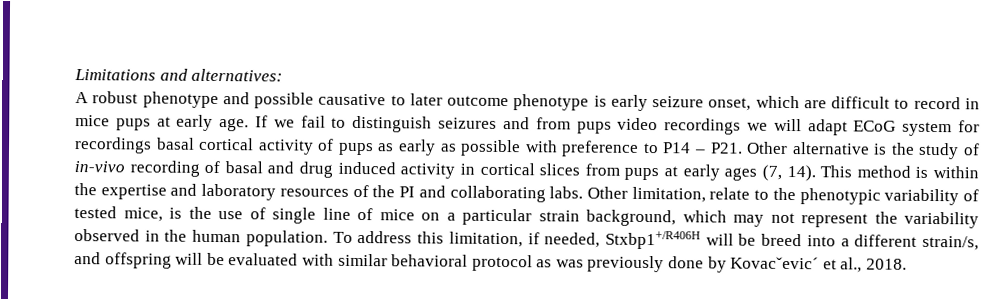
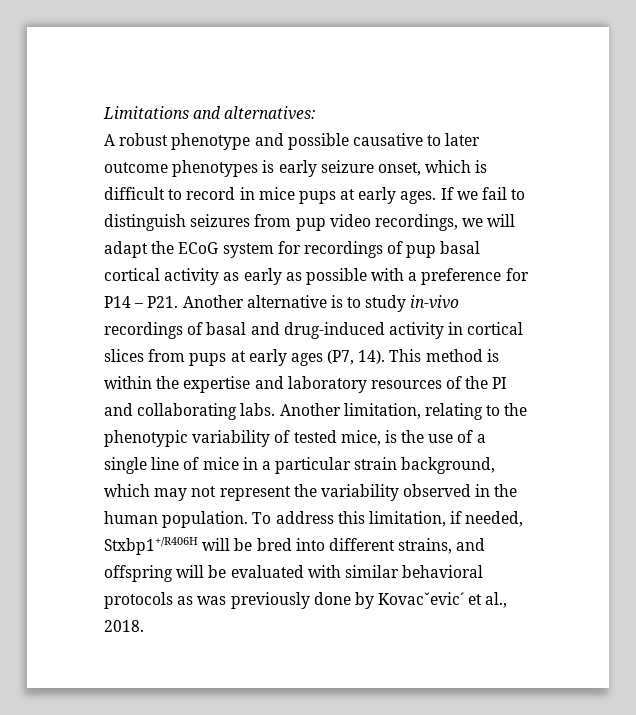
[513,94,590,111] phenotype -> [172,160,259,177] phenotypes
[803,100,827,109] are -> [475,160,488,173] is
[219,118,250,132] age. -> [400,191,437,204] ages.
[502,117,742,135] and from pups video recordings -> [254,214,458,231] from pup video recordings,
(848, 127) none -> [151,241,175,254] the
(152, 145) none -> [387,241,437,258] of pup
[318,138,374,156] of pups -> (220, 276) none
[561,140,659,157] preference to -> [408,268,529,285] a preference for
[747,141,789,154] Other -> [182,295,244,308] Another
[890,142,980,160] [74,160,200,177] the study of in-vivo recording -> [347,295,460,312] [104,322,183,339] to study in-vivo recordings
[299,161,396,178] drug induced -> [283,322,385,339] drug-induced
[761,164,782,181] (7, -> [327,350,355,365] (P7,
[586,186,751,203] Other limitation, relate -> [279,403,483,420] Another limitation, relating
(266, 213) none -> [476,434,486,443] a
[421,212,440,221] on -> [242,457,258,470] in
[761,233,979,251] breed into a different strain/s, -> [256,538,453,554] bred into different strains,
[471,254,533,272] protocol -> [104,592,173,609] protocols

